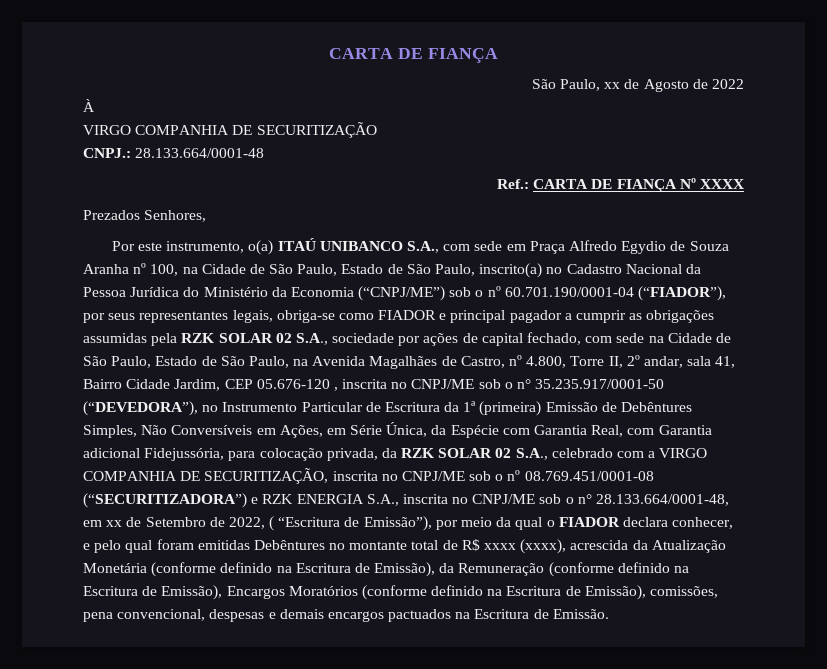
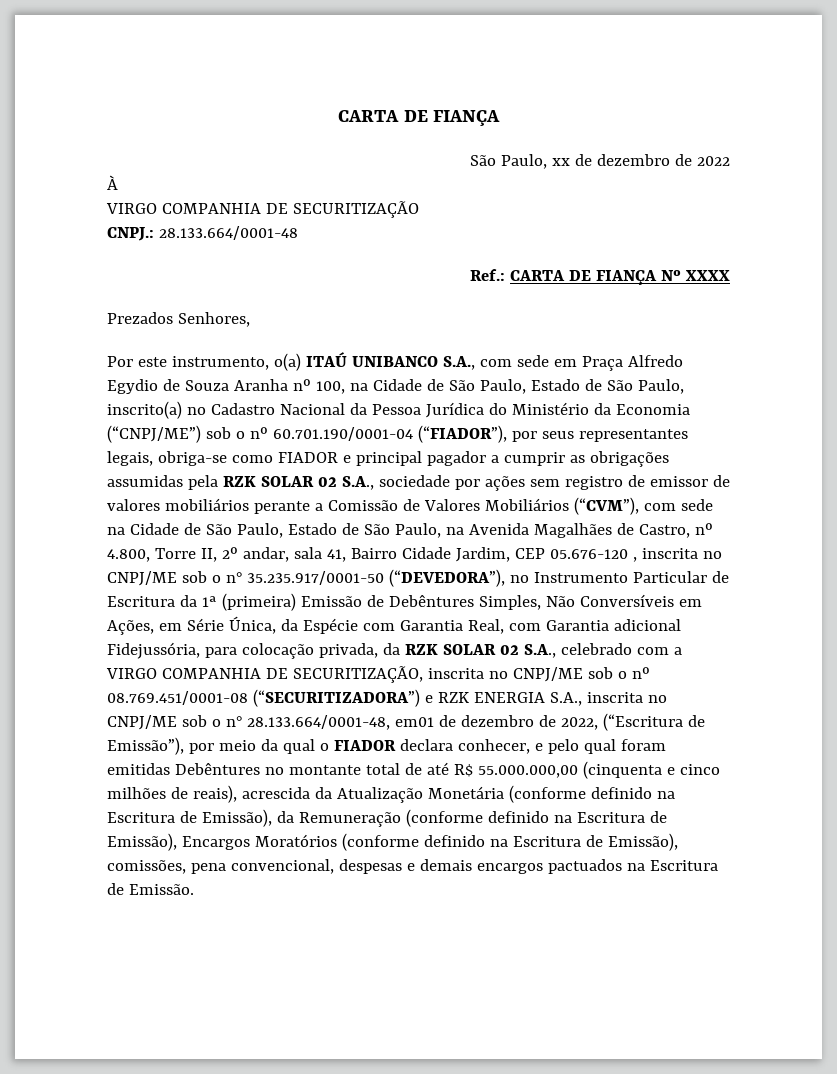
[643,79,689,92] Agosto -> [597,154,671,166] dezembro
[462,332,582,346] de capital fechado, -> [529,475,730,490] [107,497,639,515] sem registro de emissor de valores mobiliários perante a Comissão de Valores Mobiliários (“CVM”),
[83,516,341,531] em xx de Setembro de 2022, ( “Escritura -> [394,713,683,731] em01 de dezembro de 2022, (“Escritura
[461,539,567,554] R$ xxxx (xxxx), -> [426,761,720,779] [107,785,237,803] até R$ 55.000.000,00 (cinquenta e cinco milhões de reais),

